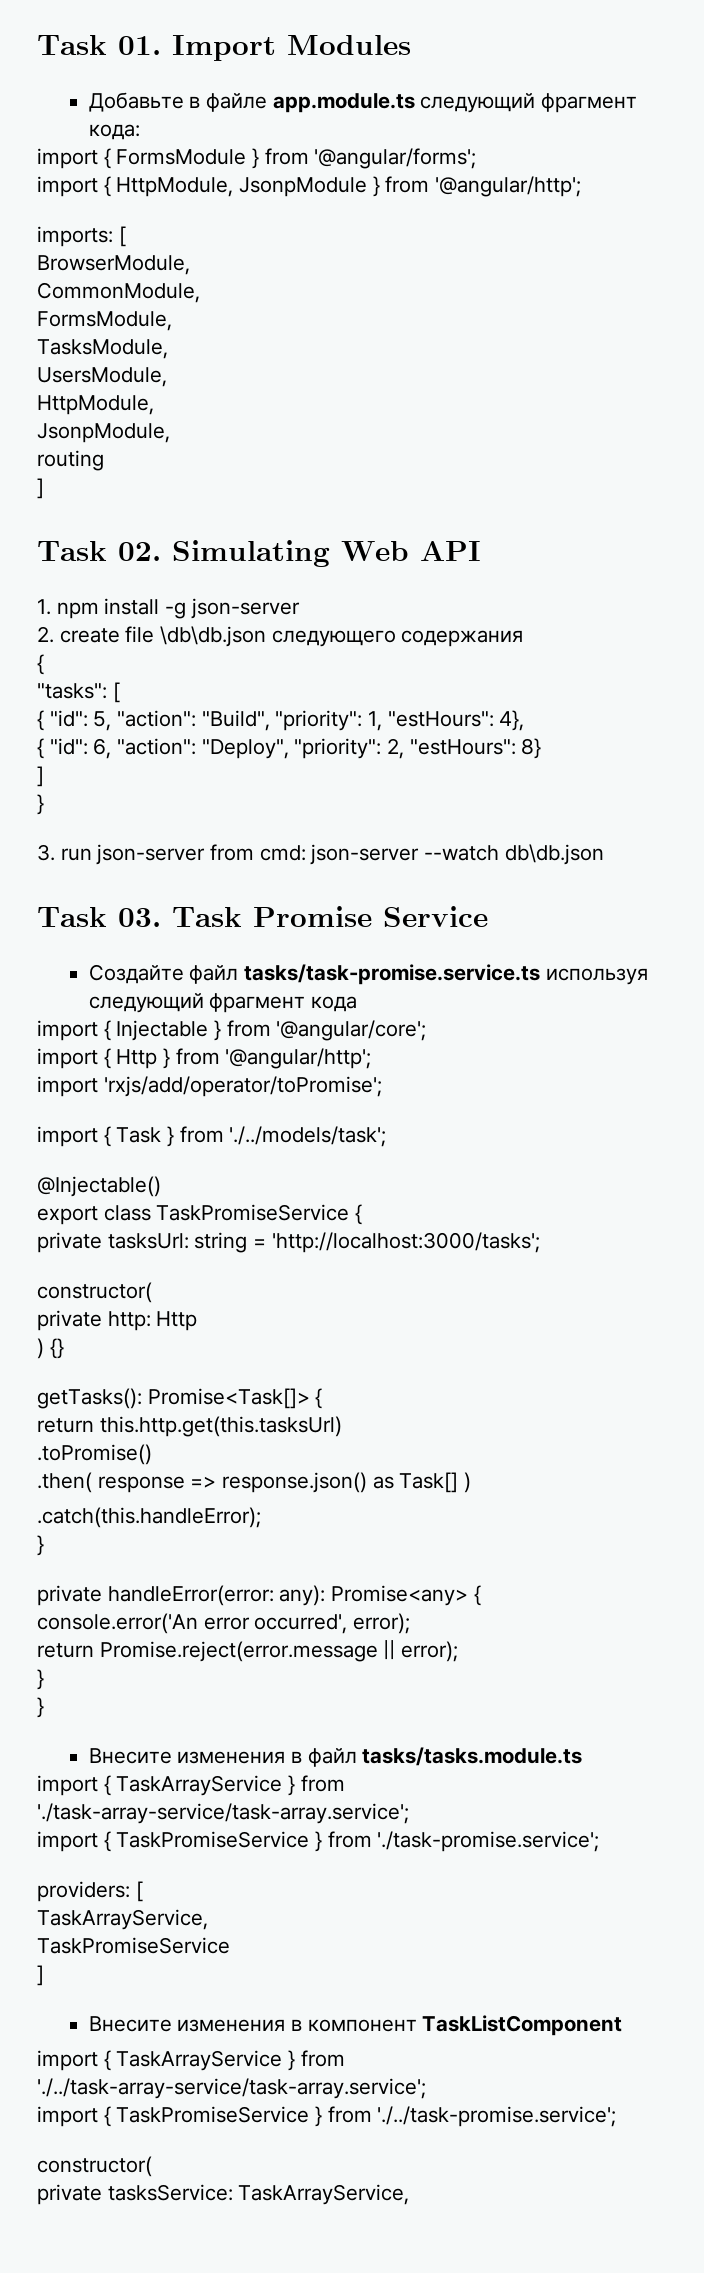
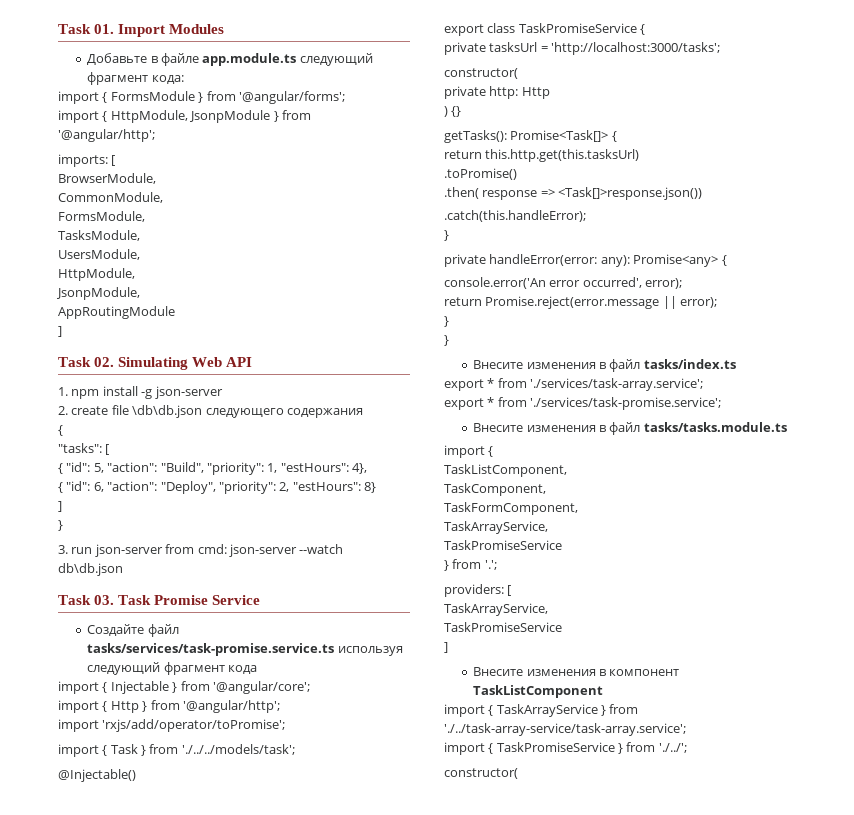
[37,450,104,471] routing -> [58,306,175,319] AppRoutingModule
[244,964,541,985] tasks/task-promise.service.ts -> [87,643,335,656] tasks/services/task-promise.service.ts
[229,1126,387,1147] './../models/task'; -> [181,744,295,755] './../../models/task';
[107,1232,248,1253] tasksUrl: string -> [489,42,538,52] tasksUrl
[222,1472,472,1493] response.json() as Task[] ) -> [558,187,703,200] <Task[]>response.json())
(44, 1707) none -> [473,359,736,372] [444,378,704,391] [444,397,722,410] // Внесите изменения в файл tasks/index.ts // export * from './services/task-array.service'; // export * from './services/task-promise.service';
[116,1775,345,1796] [37,1803,409,1824] [37,1831,600,1852] TaskArrayService } from './task-array-service/task-array.service'; // import { TaskPromiseService } from './task-promise.service'; -> [444,464,567,477] [444,483,546,496] [444,502,578,515] [444,521,548,534] [444,540,562,550] [444,559,497,571] // TaskListComponent, // TaskComponent, // TaskFormComponent, // TaskArrayService, // TaskPromiseService // } from '.';
[377,2106,617,2127] [37,2156,152,2177] [37,2184,410,2205] './../task-promise.service'; // constructor( // private tasksService: TaskArrayService, -> [658,743,687,753] [444,768,518,779] './../'; // constructor(

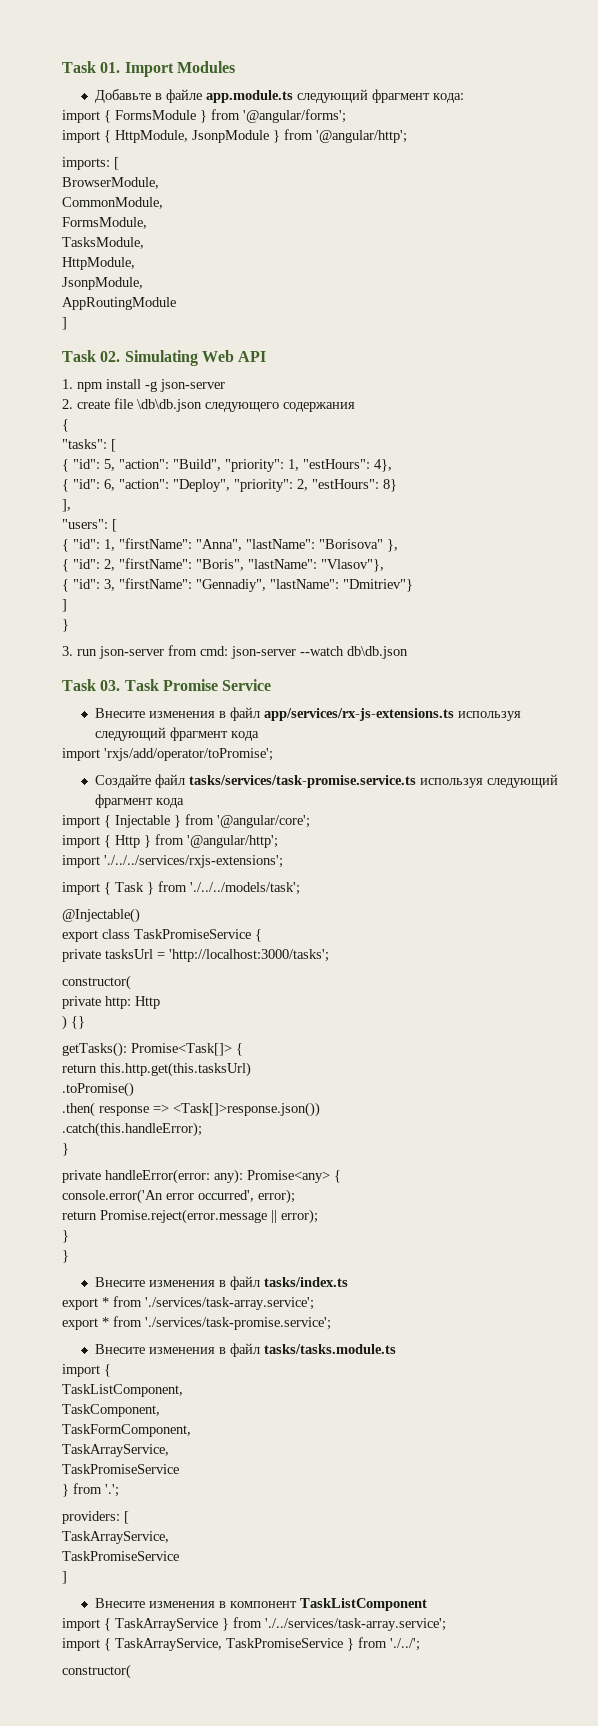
[58,249,140,260] // UsersModule, -> (144, 243) none
(376, 487) none -> [62,499,71,512] [62,519,117,532] [62,538,398,552] [62,558,384,572] [62,578,413,592] // ], // "users": [ // { "id": 1, "firstName": "Anna", "lastName": "Borisova" }, // { "id": 2, "firstName": "Boris", "lastName": "Vlasov"}, // { "id": 3, "firstName": "Gennadiy", "lastName": "Dmitriev"}
(261, 600) none -> [94,707,521,721] [94,727,259,741] [62,748,273,761] // Внесите изменения в файл app/services/rx-js-extensions.ts используя следующий фрагмент кода // import 'rxjs/add/operator/toPromise';
[102,719,286,732] 'rxjs/add/operator/toPromise'; -> [104,855,283,868] './../../services/rxjs-extensions';
[444,723,686,736] [444,742,494,755] './../task-array-service/task-array.service'; // import { -> [265,1618,446,1631] [62,1638,222,1651] './../services/task-array.service'; // import { TaskArrayService,

